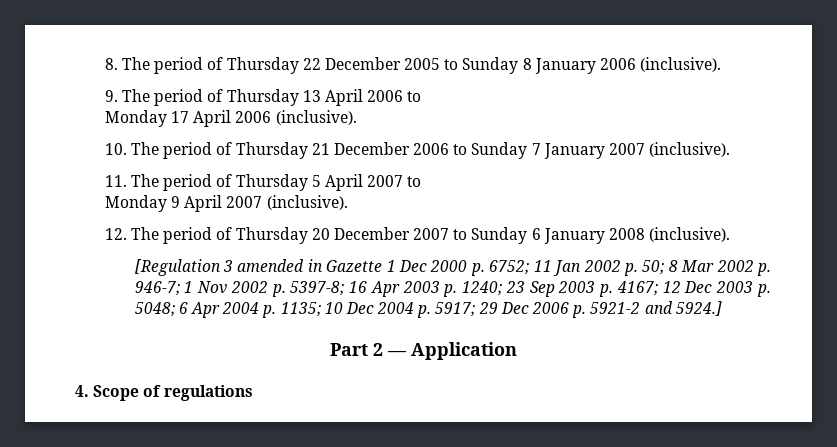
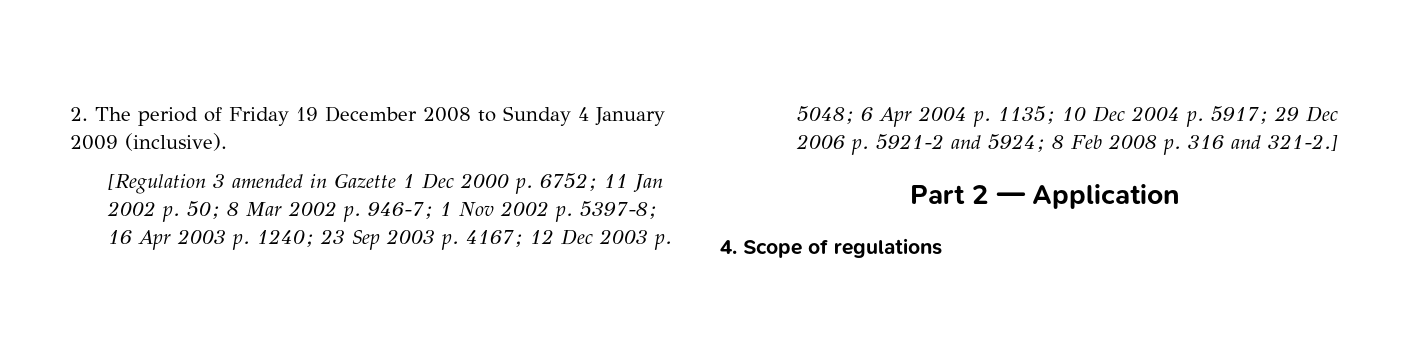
[104,57,722,74] [104,89,422,106] [104,110,357,127] [104,142,731,159] [104,174,422,191] [104,195,348,212] [104,227,646,244] 8. The period of Thursday 22 December 2005 to Sunday 8 January 2006 (inclusive). // 9. The period of Thursday 13 April 2006 to // Monday 17 April 2006 (inclusive). // 10. The period of Thursday 21 December 2006 to Sunday 7 January 2007 (inclusive). // 11. The period of Thursday 5 April 2007 to // Monday 9 April 2007 (inclusive). // 12. The period of Thursday 20 December 2007 to Sunday 6 January 2008 -> [69,106,665,126] [69,135,118,150] 2. The period of Friday 19 December 2008 to Sunday 4 January 2009
[675,301,722,316] 5924.] -> [988,134,1339,155] 5924; 8 Feb 2008 p. 316 and 321-2.]

